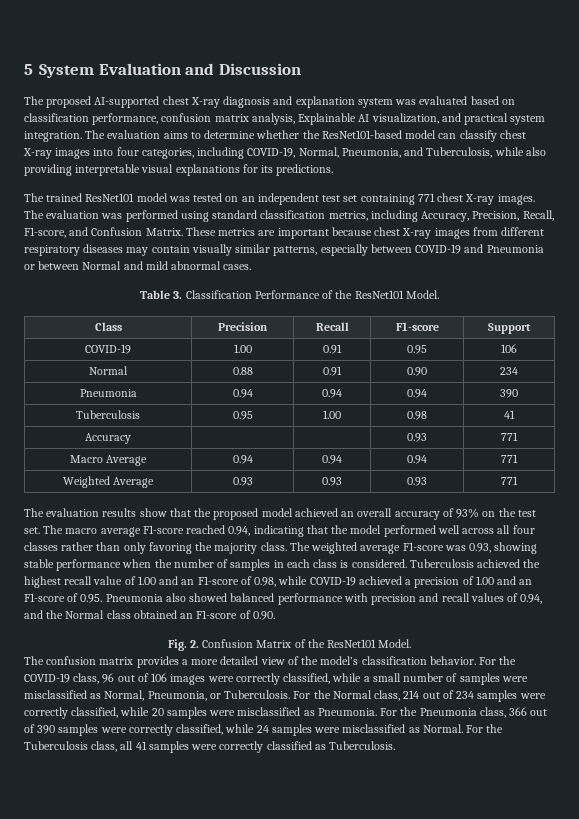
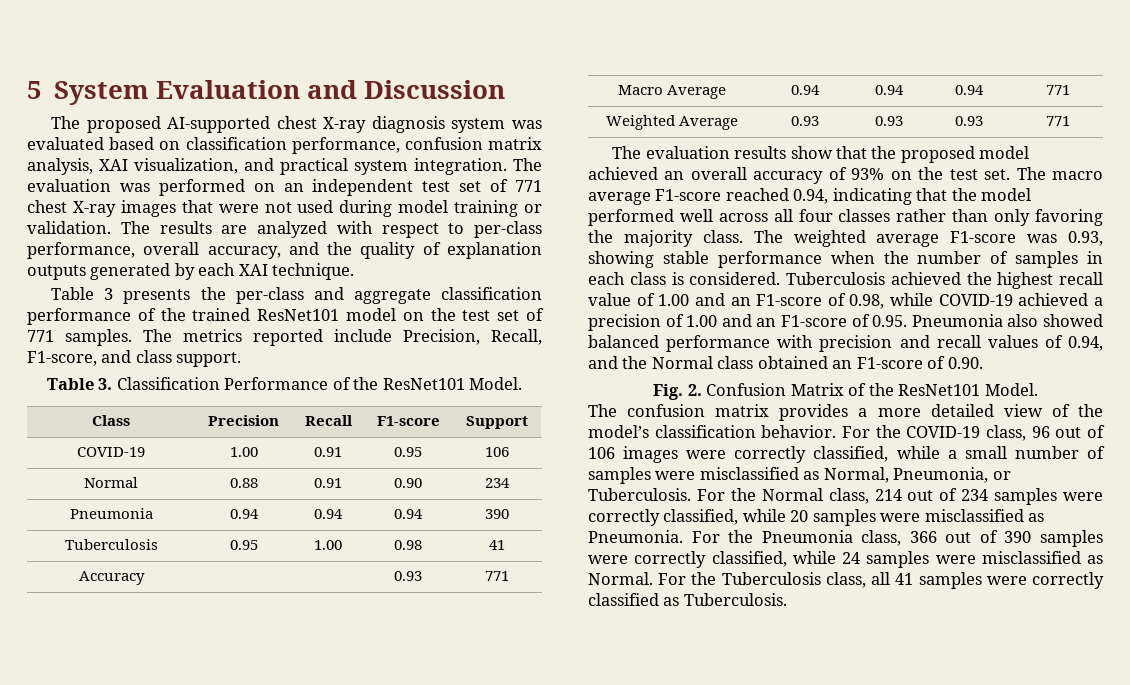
[273,96,355,108] and explanation -> (445, 124) none
[298,113,370,125] Explainable AI -> [99,159,128,171] XAI
[163,130,526,142] [23,147,546,159] [24,164,334,176] [24,193,223,202] aims to determine whether the ResNet101-based model can classify chest X-ray images into four categories, including COVID-19, Normal, Pneumonia, and Tuberculosis, while also providing interpretable visual explanations for its predictions. // The trained ResNet101 model was tested -> [119,179,245,196] was performed
[360,194,415,205] containing -> [490,179,509,192] of
[497,194,535,205] [24,210,554,222] [24,227,545,239] [24,244,544,256] [24,261,252,270] images. The evaluation was performed using standard classification metrics, including Accuracy, Precision, Recall, F1-score, and Confusion Matrix. These metrics are important because chest X-ray images from different respiratory diseases may contain visually similar patterns, especially between COVID-19 and Pneumonia or between Normal and mild abnormal cases. -> [120,200,542,217] [27,221,542,238] [27,242,542,259] [27,263,355,280] [51,287,542,304] [27,308,545,325] [27,329,542,346] [27,350,242,367] images that were not used during model training or validation. The results are analyzed with respect to per-class performance, overall accuracy, and the quality of explanation outputs generated by each XAI technique. // Table 3 presents the per-class and aggregate classification performance of the trained ResNet101 model on the test set of 771 samples. The metrics reported include Precision, Recall, F1-score, and class support.

